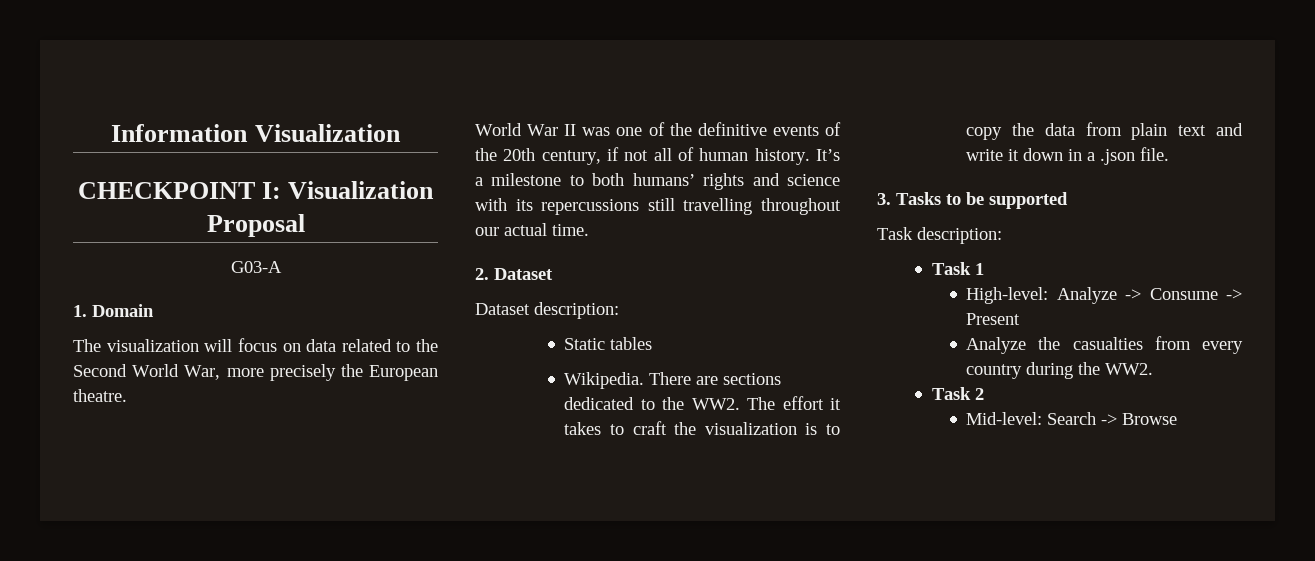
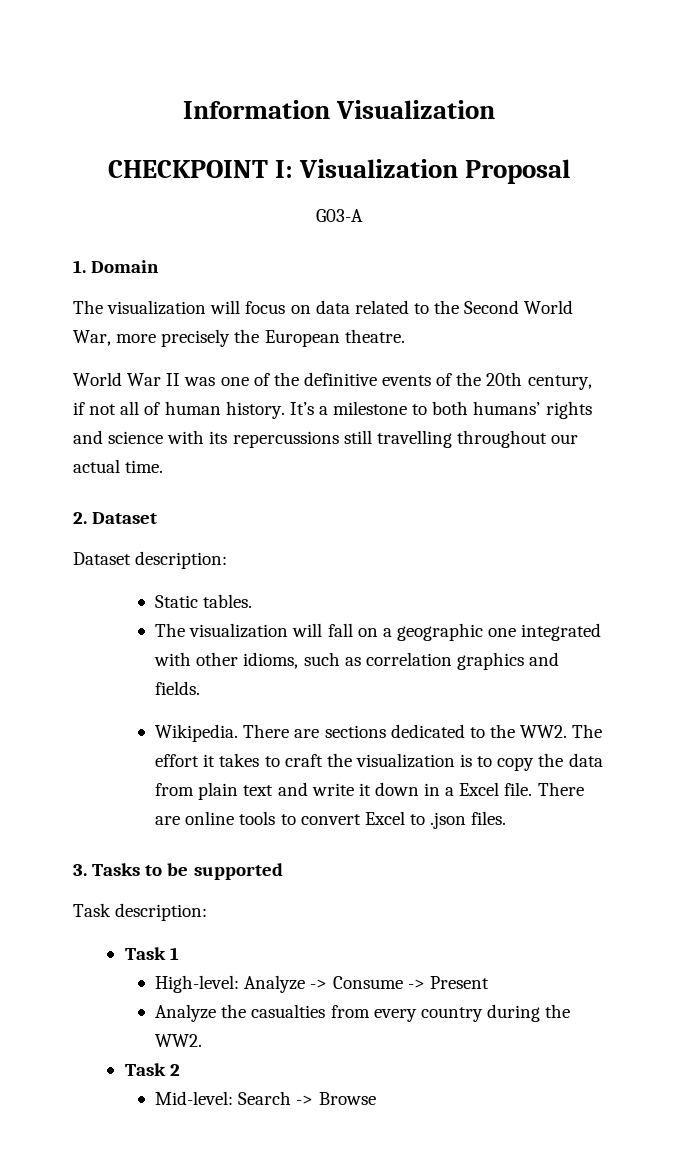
[610,337,653,350] tables -> [203,594,253,608] [155,623,602,641] [154,652,560,670] [155,681,201,695] tables. // The visualization will fall on a geographic one integrated with other idioms, such as correlation graphics and fields.
[1100,147,1170,165] .json file. -> [459,782,584,796] [155,811,507,829] Excel file. There are online tools to convert Excel to .json files.

